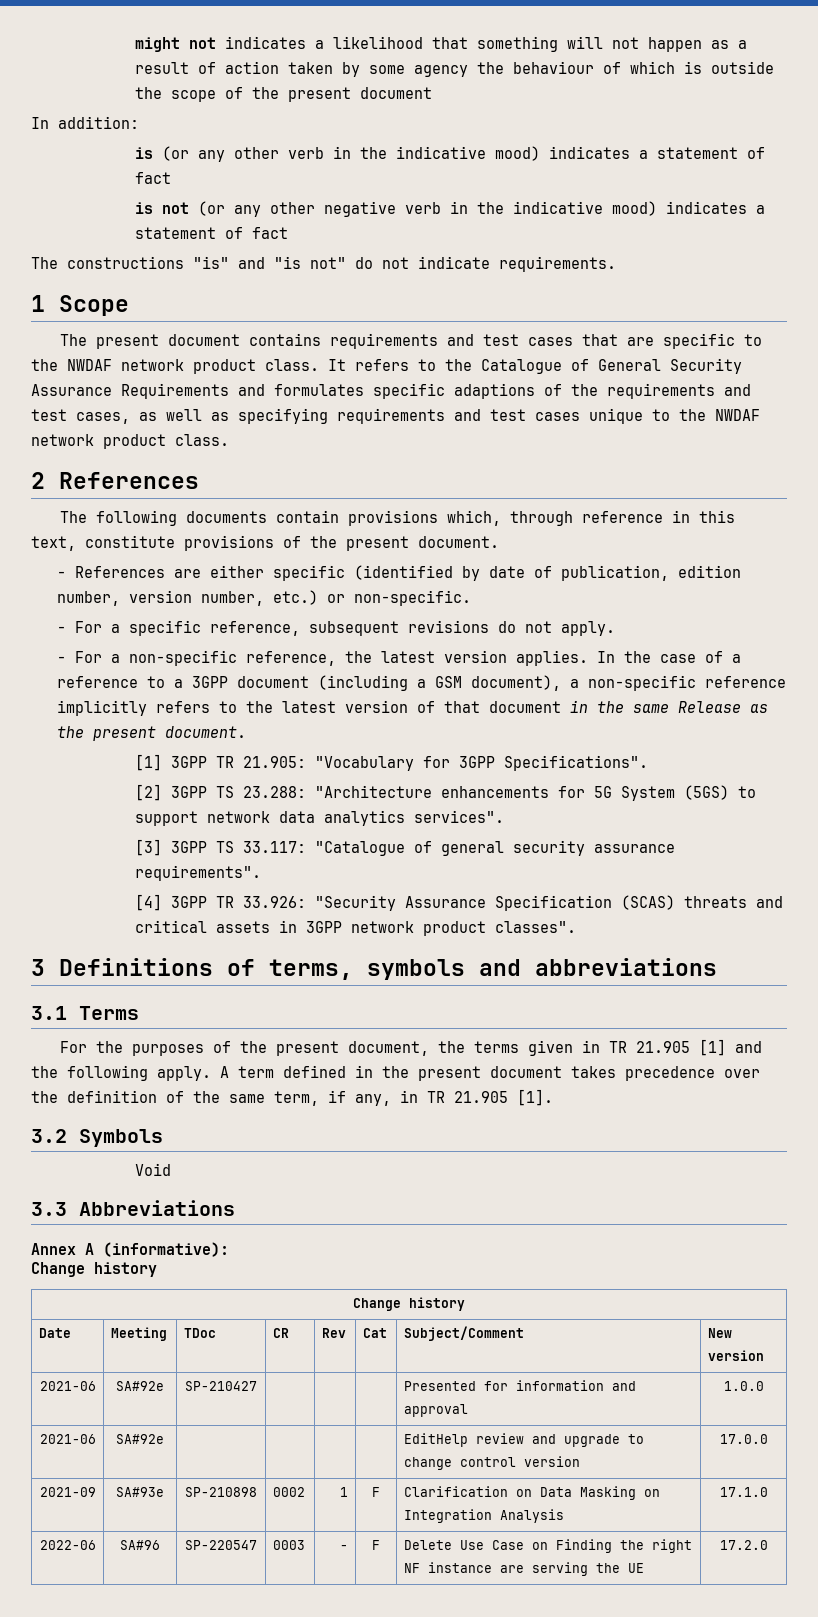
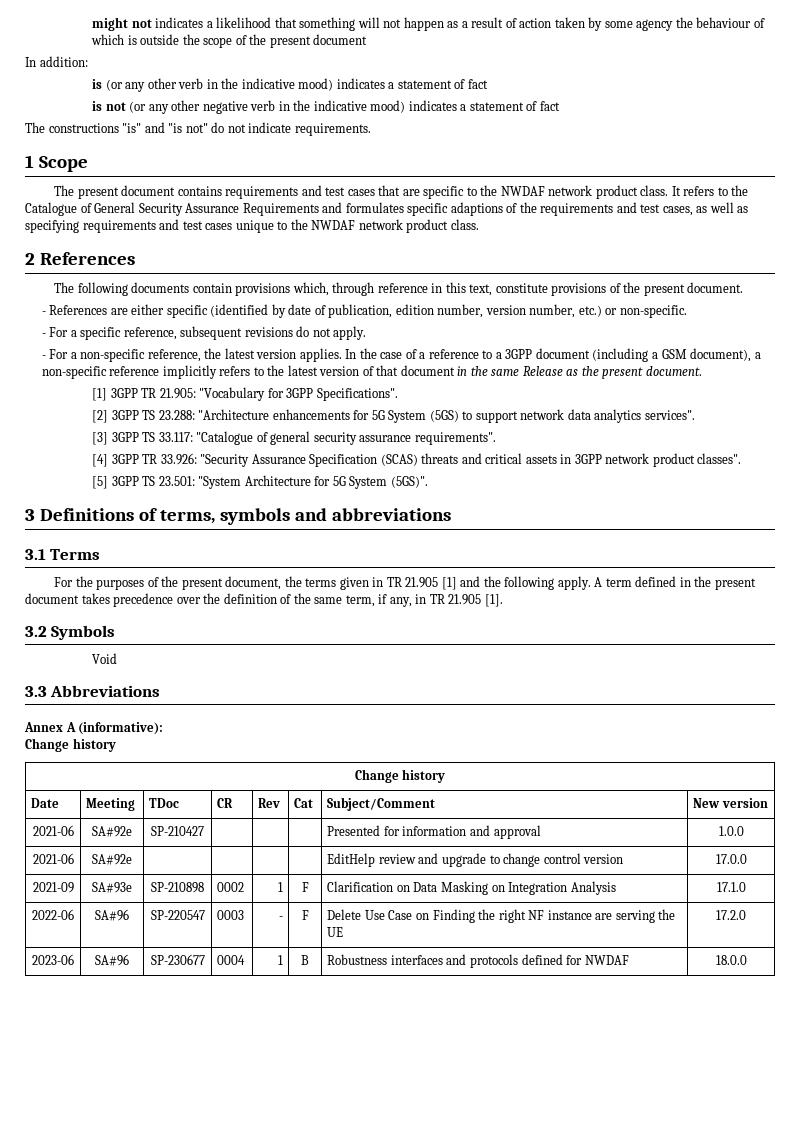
(577, 927) none -> [92,475,428,489] // [5] 3GPP TS 23.501: "System Architecture for 5G System (5GS)".
(768, 1545) none -> [32,954,74,965] [95,954,129,966] [150,954,205,965] [217,955,246,965] [277,955,283,965] [301,955,309,965] [327,954,629,968] [715,955,747,965] // 2023-06 | SA#96 | SP-230677 | 0004 | 1 | B | Robustness interfaces and protocols defined for NWDAF | 18.0.0

